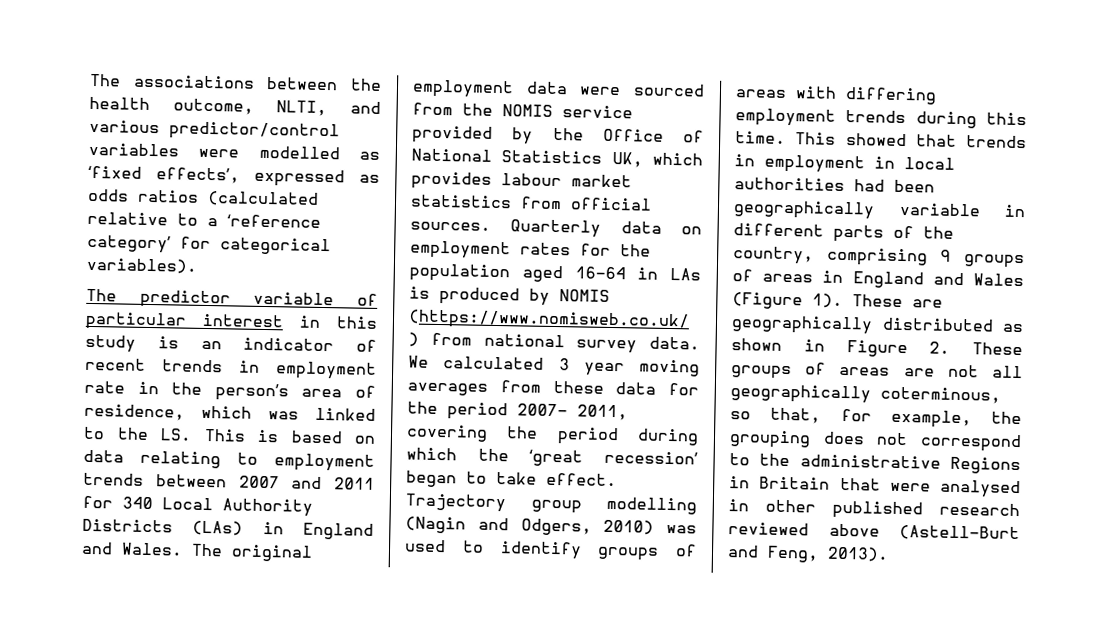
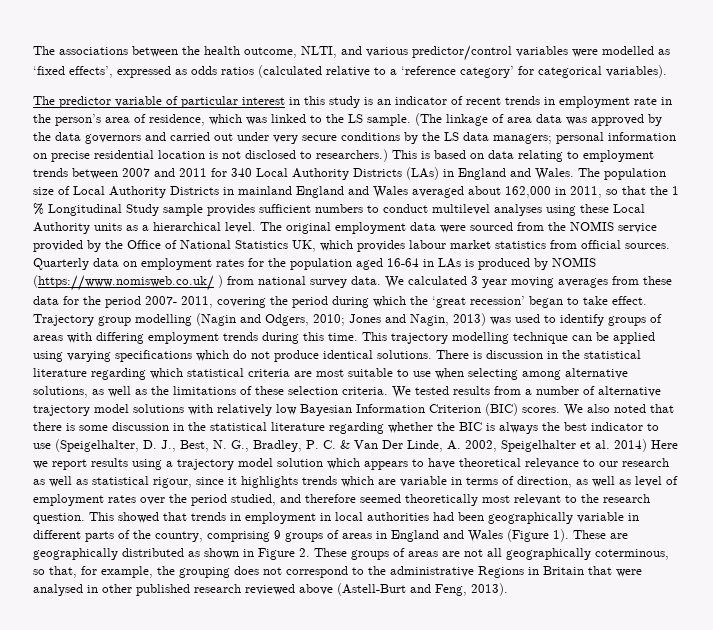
[160,428,192,441] LS. -> [348,113,662,126] [33,132,676,144] [33,149,388,162] LS sample. (The linkage of area data was approved by the data governors and carried out under very secure conditions by the LS data managers; personal information on precise residential location is not disclosed to researchers.)
(223, 550) none -> [604,168,666,180] [33,186,679,198] [33,203,645,216] [33,222,282,234] population size of Local Authority Districts in mainland England and Wales averaged about 162,000 in 2011, so that the 1 % Longitudinal Study sample provides sufficient numbers to conduct multilevel analyses using these Local Authority units as a hierarchical level. The
[603,519,655,535] 2010) -> [313,313,486,326] 2010; Jones and Nagin, 2013)
(837, 138) none -> [391,332,655,344] [33,350,641,362] [33,368,628,380] [33,386,661,398] [33,403,674,416] [33,422,659,434] [33,439,678,452] [33,458,669,470] [33,476,678,488] [33,494,650,506] [33,512,114,524] trajectory modelling technique can be applied using varying specifications which do not produce identical solutions. There is discussion in the statistical literature regarding which statistical criteria are most suitable to use when selecting among alternative solutions, as well as the limitations of these selection criteria. We tested results from a number of alternative trajectory model solutions with relatively low Bayesian Information Criterion (BIC) scores. We also noted that there is some discussion in the statistical literature regarding whether the BIC is always the best indicator to use (Speigelhalter, D. J., Best, N. G., Bradley, P. C. & Van Der Linde, A. 2002, Speigelhalter et al. 2014) Here we report results using a trajectory model solution which appears to have theoretical relevance to our research as well as statistical rigour, since it highlights trends which are variable in terms of direction, as well as level of employment rates over the period studied, and therefore seemed theoretically most relevant to the research question. This

